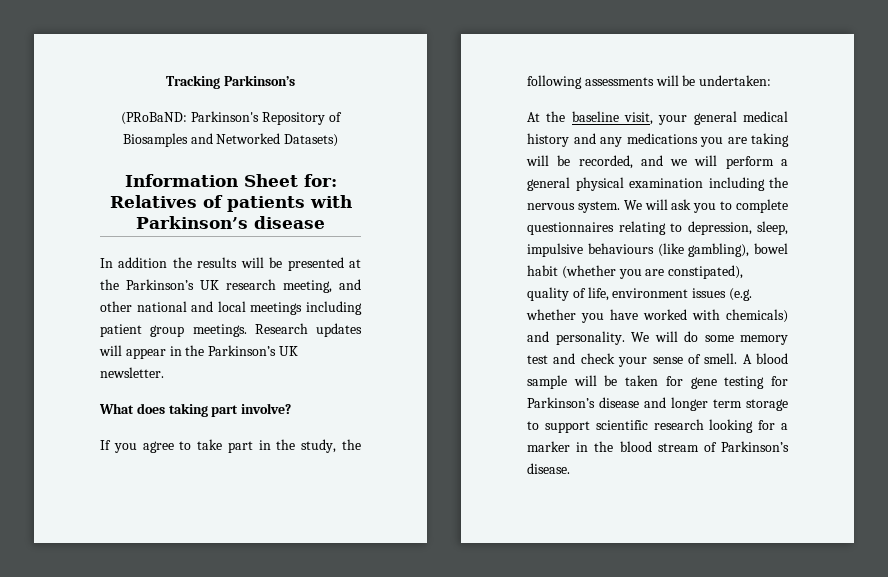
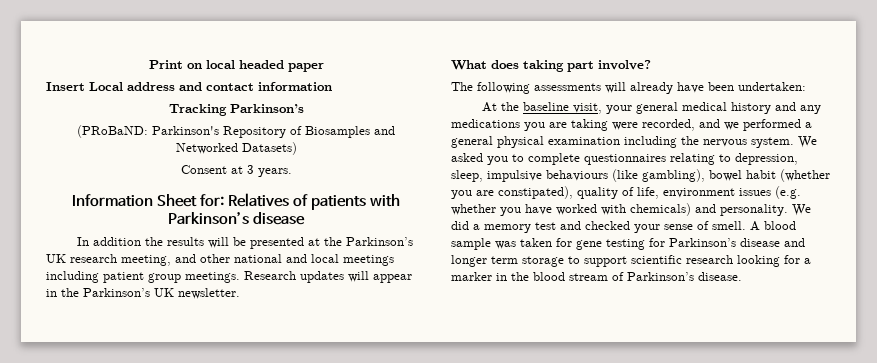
(166, 82) none -> [148,60,324,72] [46,82,332,91] Print on local headed paper // Insert Local address and contact information //
(339, 140) none -> [180,165,292,177] // Consent at 3 years.
[100,439,361,453] [527,75,696,89] If you agree to take part in the study, the following assessments will be -> [451,82,734,94] The following assessments will already have been
[526,155,571,166] will be -> [612,122,638,130] were
[694,155,774,169] will perform -> [743,119,801,131] performed
[644,199,692,210] will ask -> [451,153,483,162] asked
[654,331,734,342] will do some -> [451,221,480,230] did a
[580,353,615,364] check -> [585,221,630,230] checked
[573,375,618,386] will be -> [495,241,516,249] was

